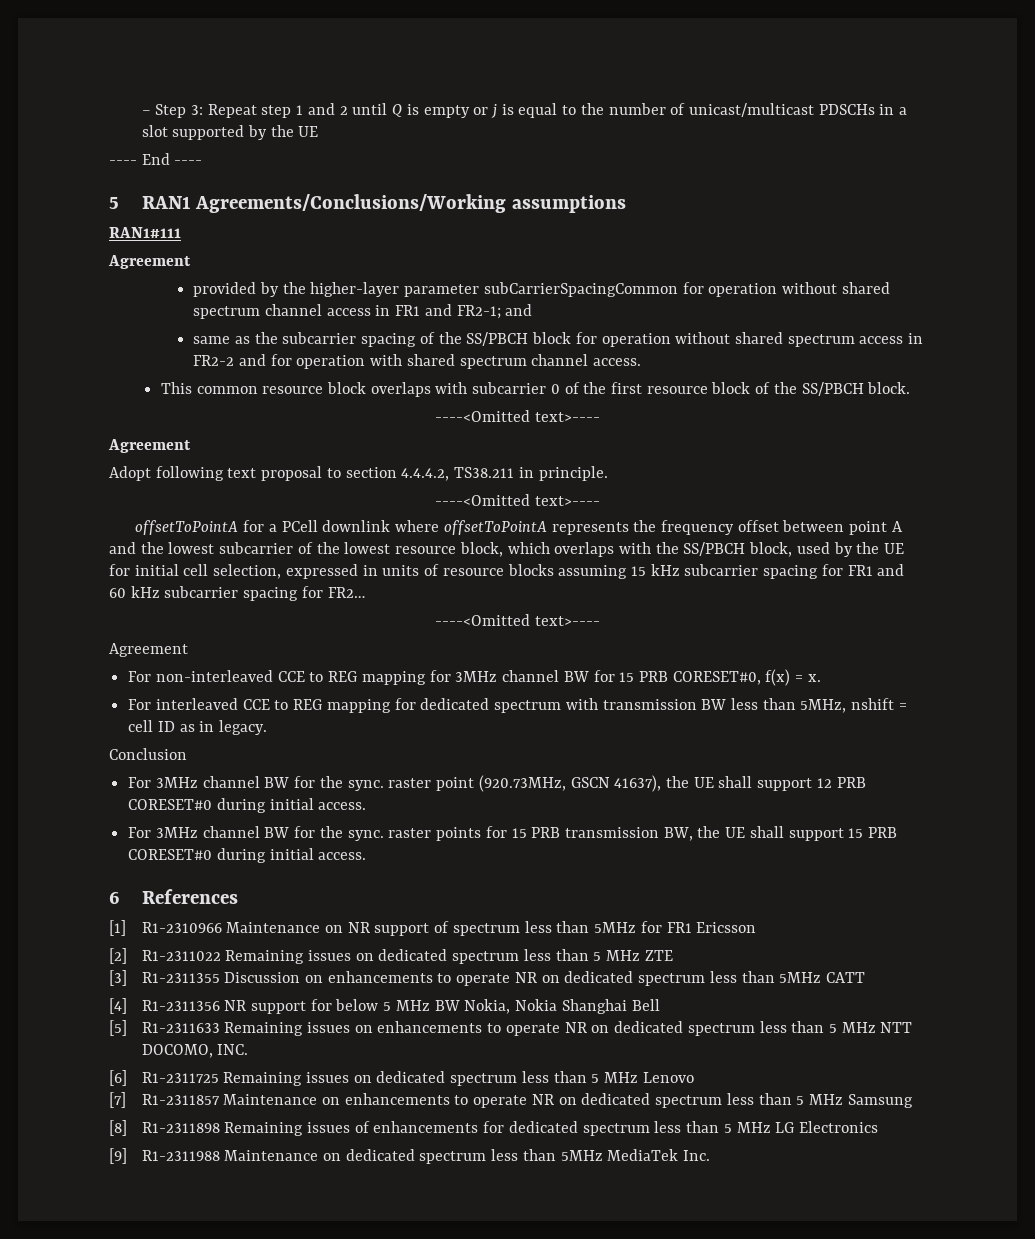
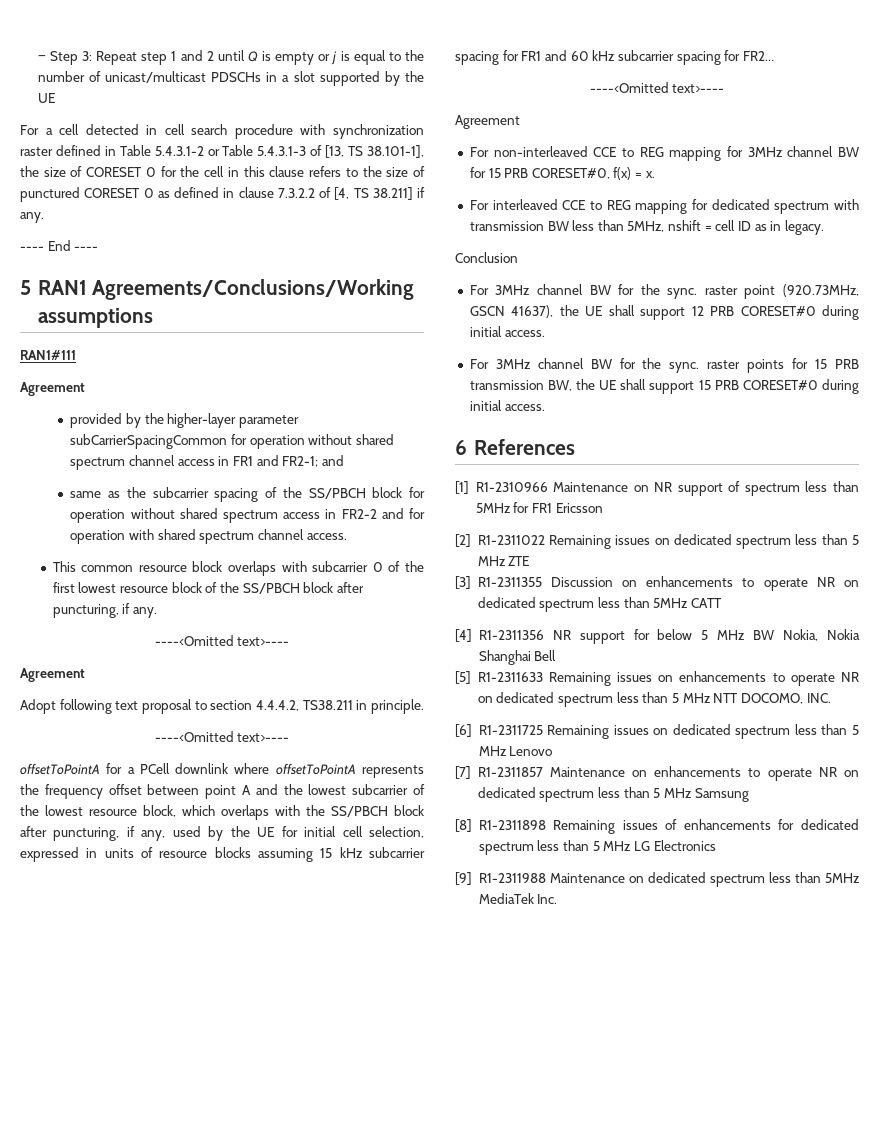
(319, 131) none -> [20,124,424,139] [20,145,425,158] [20,166,425,177] [20,187,425,202] [20,212,44,223] // For a cell detected in cell search procedure with synchronization raster defined in Table 5.4.3.1-2 or Table 5.4.3.1-3 of [13, TS 38.101-1], the size of CORESET 0 for the cell in this clause refers to the size of punctured CORESET 0 as defined in clause 7.3.2.2 of [4, TS 38.211] if any.
(643, 388) none -> [78,582,117,593] lowest
[867,382,911,394] block. -> [303,582,364,593] [52,603,157,618] block after puncturing, if any.
[749,542,793,557] block, -> [394,805,424,816] [20,826,166,841] block after puncturing, if any,

